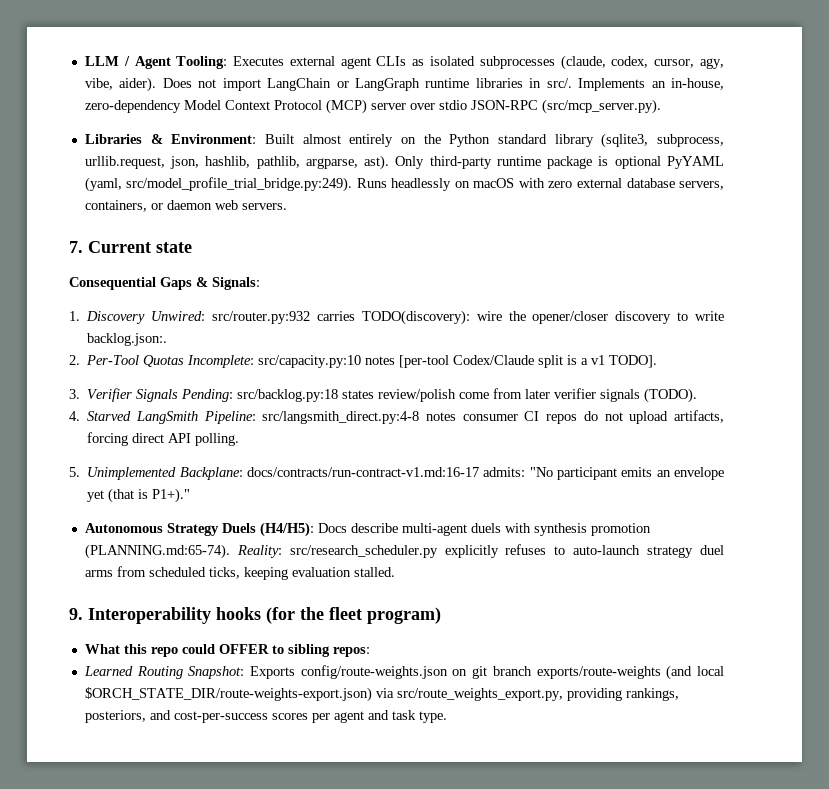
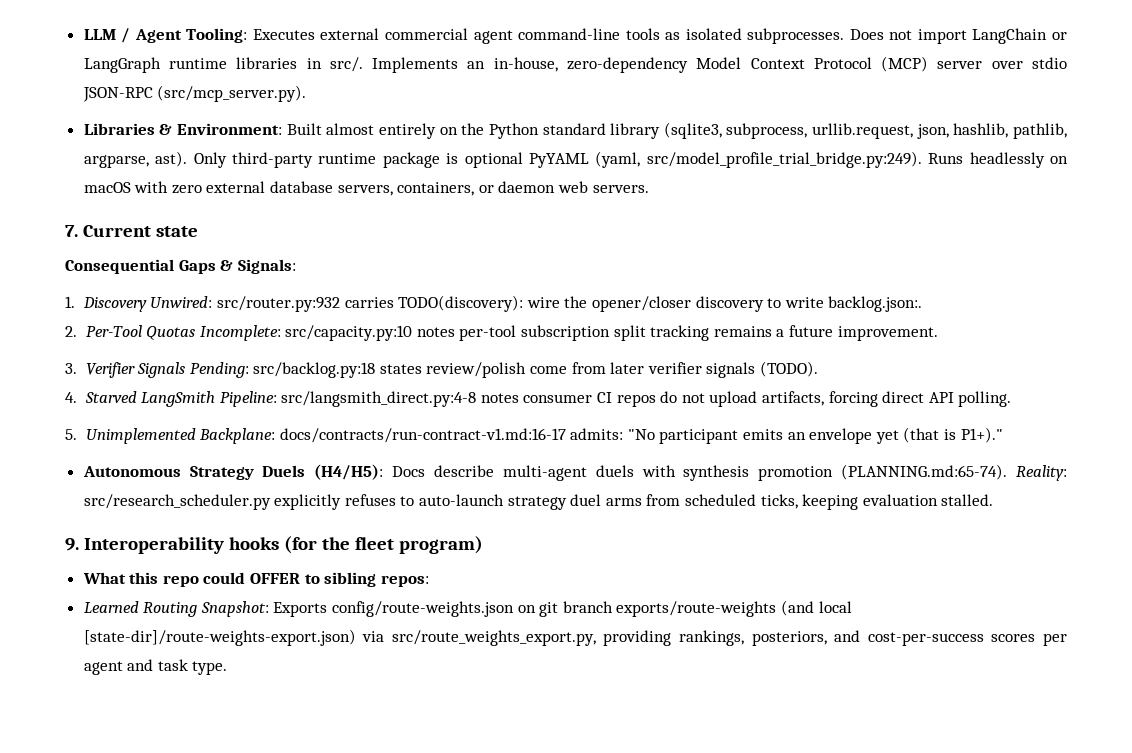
[340,55,724,70] [84,77,157,92] agent CLIs as isolated subprocesses (claude, codex, cursor, agy, vibe, aider). -> [384,28,845,44] commercial agent command-line tools as isolated subprocesses.
[399,355,658,368] [per-tool Codex/Claude split is a v1 TODO]. -> [459,325,938,341] per-tool subscription split tracking remains a future improvement.
[84,687,372,702] $ORCH_STATE_DIR/route-weights-export.json) -> [83,629,356,646] [state-dir]/route-weights-export.json)

